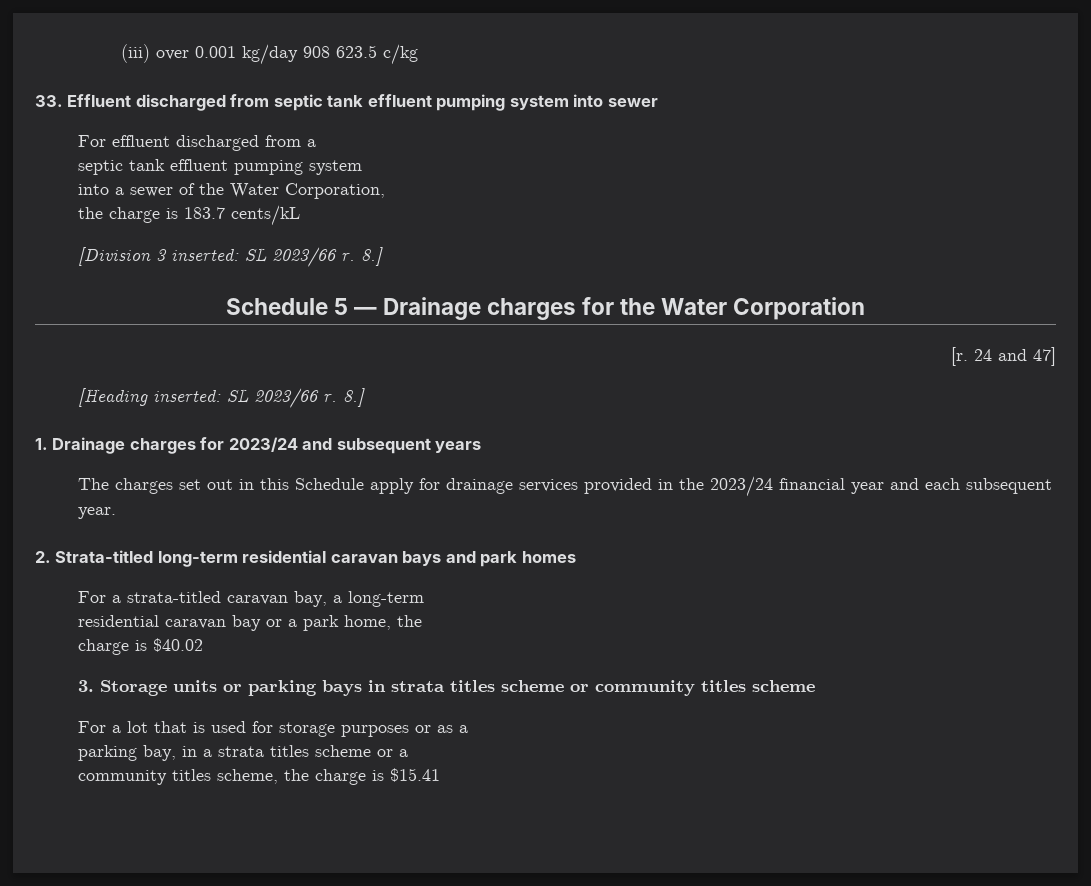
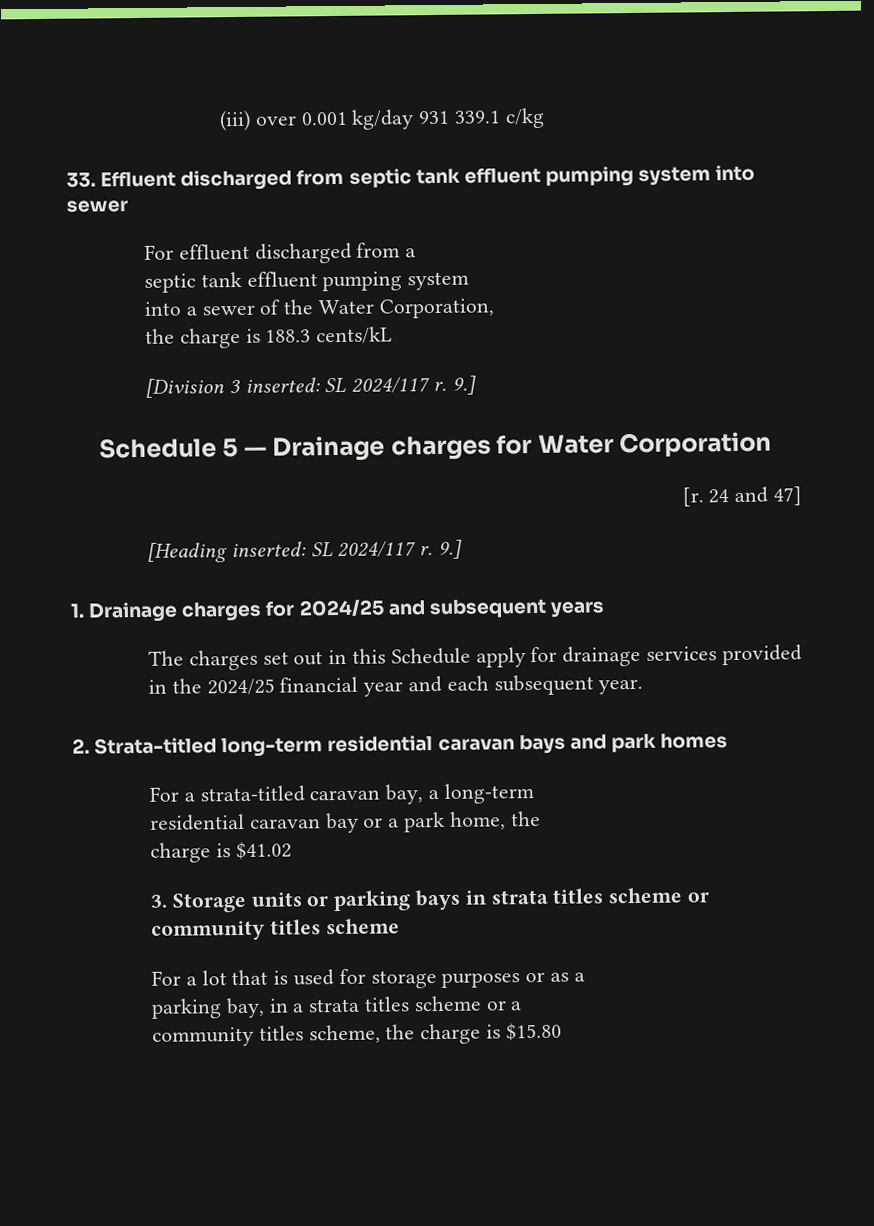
[303,45,378,58] 908 623.5 -> [418,110,502,125] 931 339.1
[184,207,226,219] 183.7 -> [265,329,312,343] 188.3
[272,247,384,267] 2023/66 r. 8.] -> [351,375,476,395] 2024/117 r. 9.]
[620,298,656,315] the -> (533, 445) none
[254,388,366,408] 2023/66 r. 8.] -> [337,539,463,559] 2024/117 r. 9.]
[228,437,298,452] 2023/24 -> [298,599,385,618] 2024/25
[710,476,774,497] 2023/24 -> [206,678,275,696] 2024/25
[153,638,204,652] $40.02 -> [235,841,292,860] $41.02
[390,768,441,782] $15.41 -> [505,1022,562,1041] $15.80

